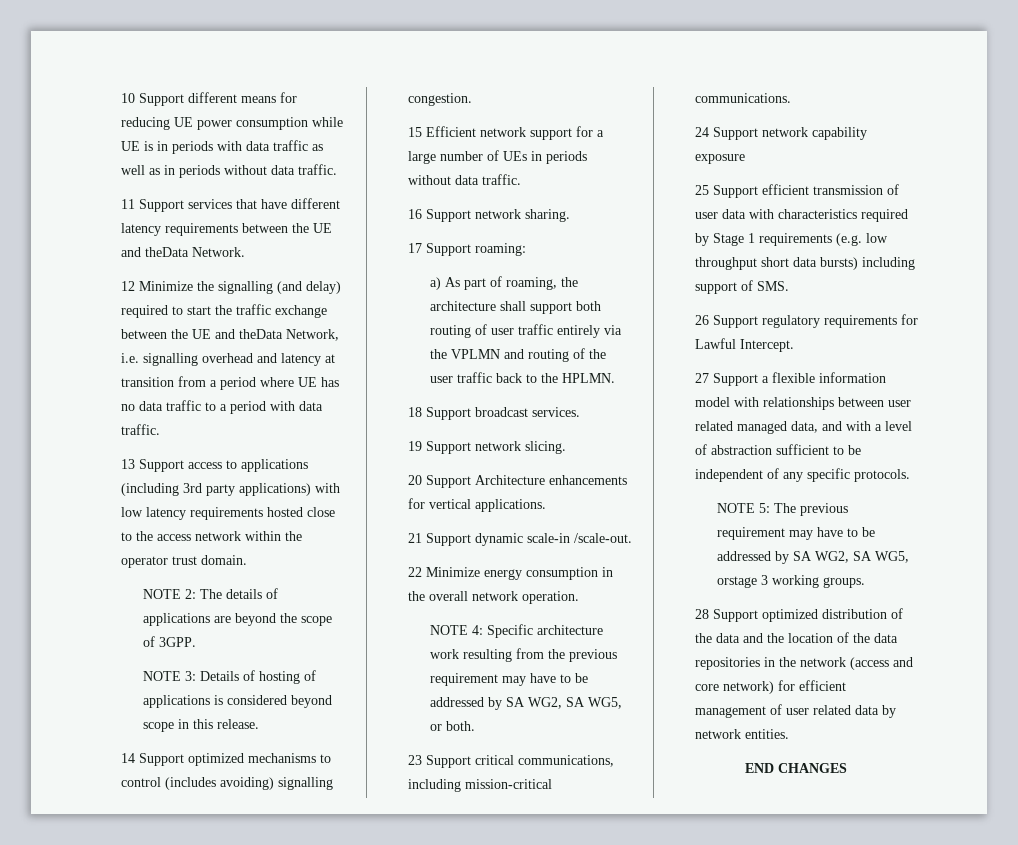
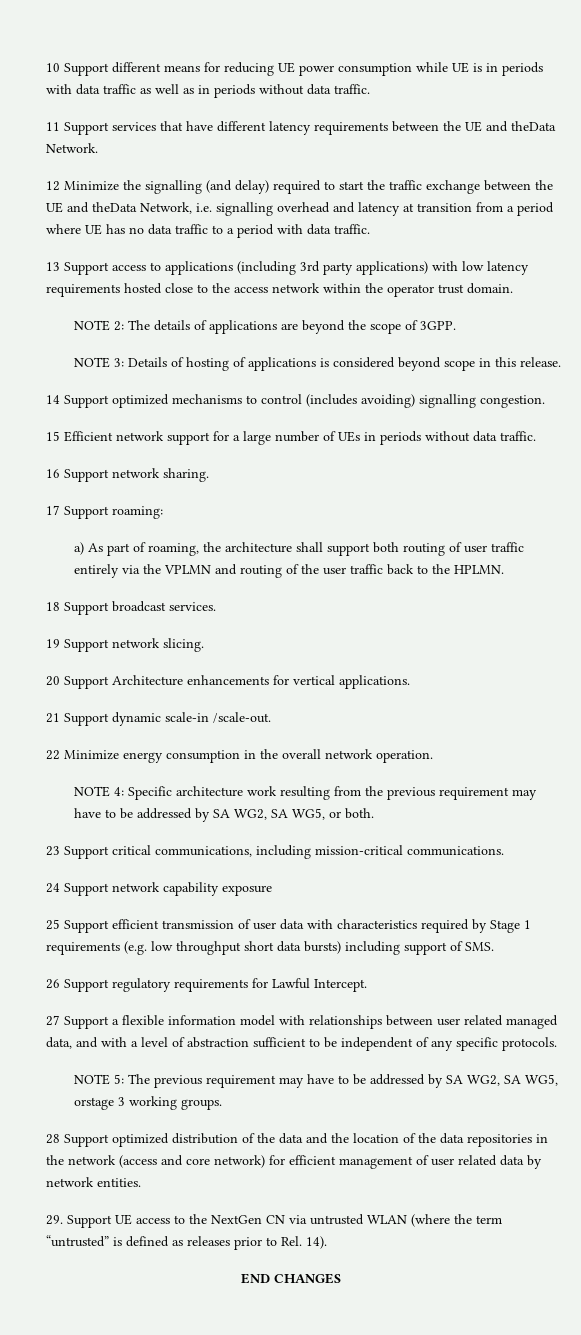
(789, 734) none -> [45,1214,502,1228] [45,1235,327,1250] // 29. Support UE access to the NextGen CN via untrusted WLAN (where the term “untrusted” is defined as releases prior to Rel. 14).

